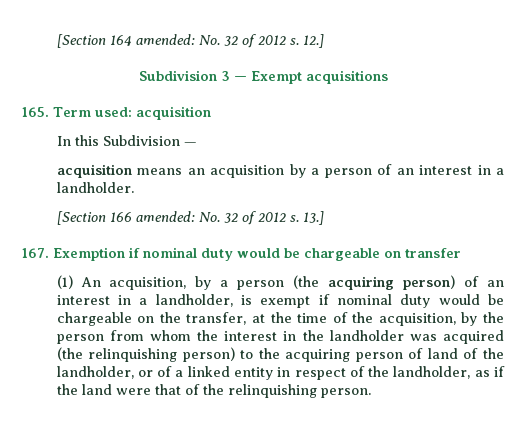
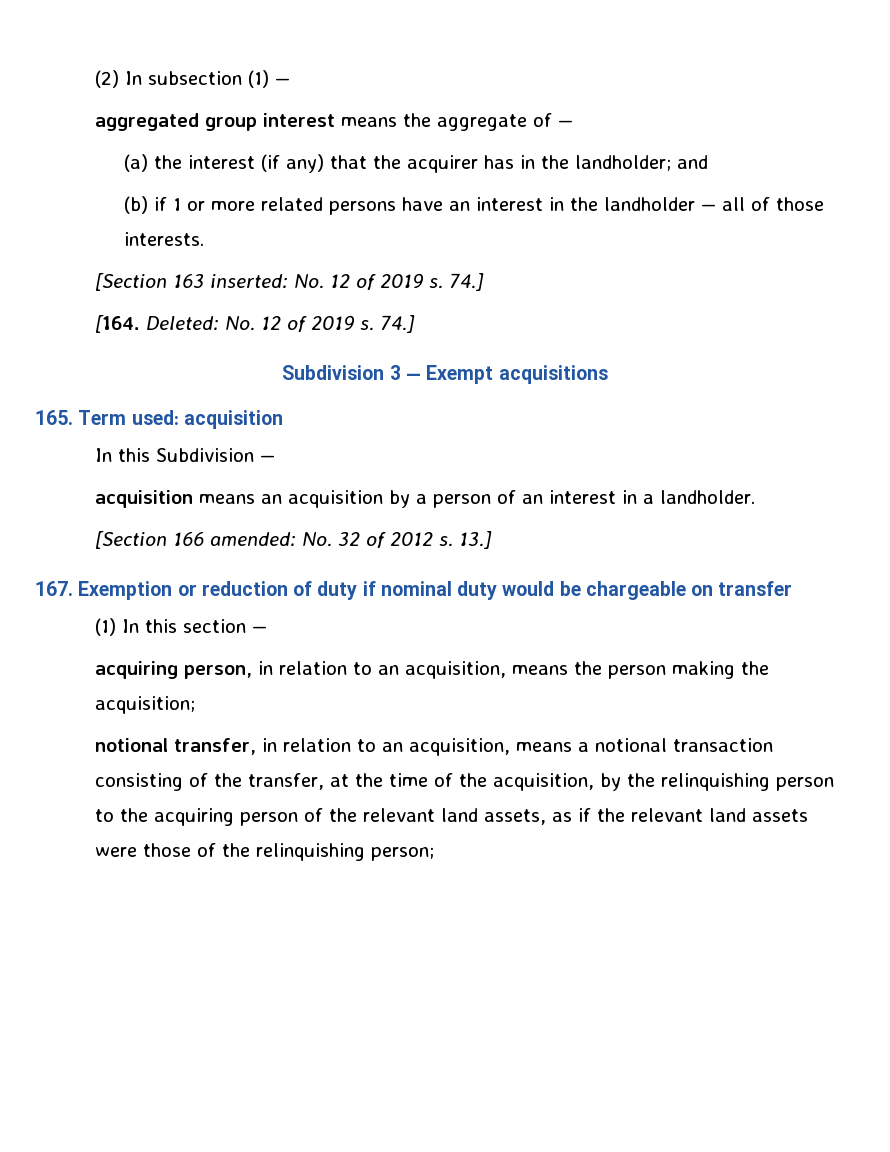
[56,34,324,48] [Section 164 amended: No. 32 of 2012 s. 12.] -> [94,70,290,88] [94,113,573,131] [124,154,709,173] [124,196,825,215] [124,232,205,246] [94,273,484,291] [94,315,415,333] (2) In subsection (1) — // aggregated group interest means the aggregate of — // (a) the interest (if any) that the acquirer has in the landholder; and // (b) if 1 or more related persons have an interest in the landholder — all of those interests. // [Section 163 inserted: No. 12 of 2019 s. 74.] // [164. Deleted: No. 12 of 2019 s. 74.]
(125, 254) none -> [177,581,358,600] or reduction of duty
[80,275,505,290] [56,294,505,308] [56,312,155,326] An acquisition, by a person (the acquiring person) of an interest in a landholder, is exempt if nominal duty would be chargeable on -> [121,619,267,633] [94,661,769,679] [94,696,195,714] [94,738,773,756] [94,773,208,791] In this section — // acquiring person, in relation to an acquisition, means the person making the acquisition; // notional transfer, in relation to an acquisition, means a notional transaction consisting of
[56,330,505,344] [56,347,235,362] person from whom the interest in the landholder was acquired (the relinquishing person) -> [660,773,834,791] relinquishing person
[427,348,504,359] [56,366,506,380] [56,384,181,395] land of the landholder, or of a linked entity in respect of the landholder, as if the land were that -> [328,808,808,825] [94,843,191,857] the relevant land assets, as if the relevant land assets were those
[320,388,371,398] person. -> [370,847,434,861] person;

